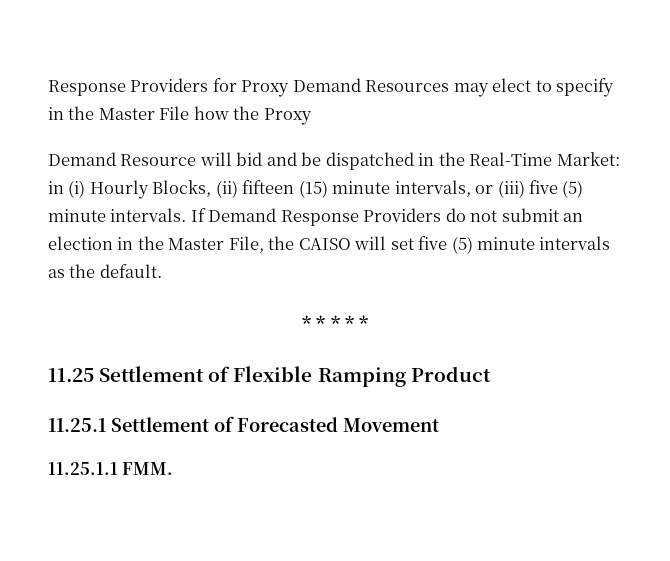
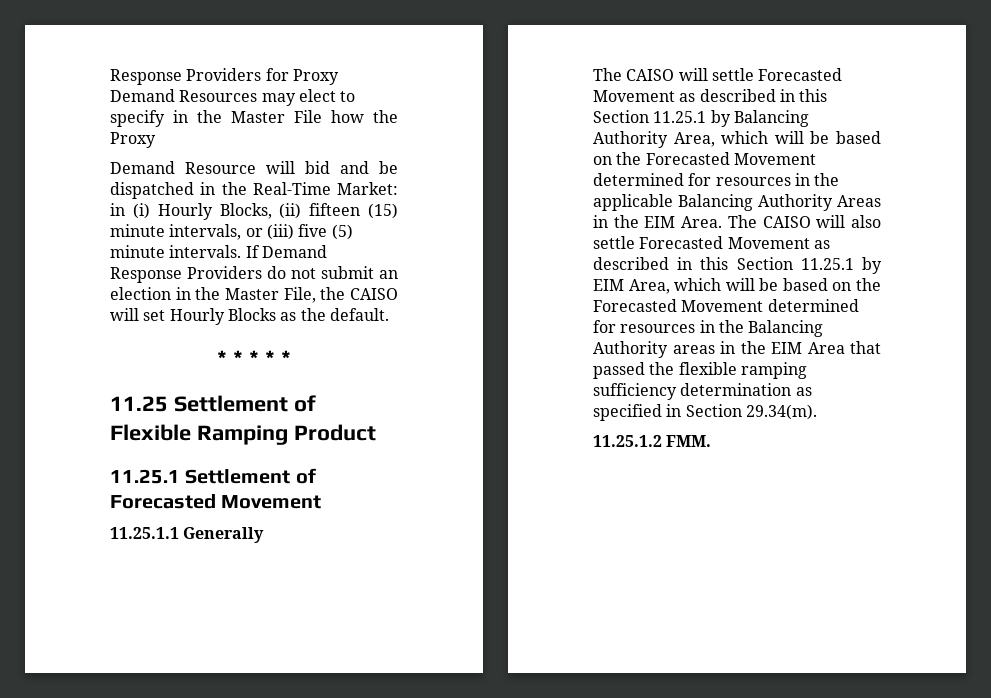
[418,236,611,254] five (5) minute intervals -> [169,308,276,325] Hourly Blocks
(118, 468) none -> [183,527,265,543] [593,68,843,81] [593,89,828,102] [593,110,809,127] [593,131,881,148] [593,152,816,165] [593,173,840,186] [593,194,881,211] [593,215,881,228] [593,236,830,249] [593,257,882,274] [593,278,881,294] [593,299,859,312] [593,320,824,337] [593,341,881,358] [593,362,807,379] [593,383,812,400] [593,404,817,421] [593,435,662,447] Generally // The CAISO will settle Forecasted Movement as described in this Section 11.25.1 by Balancing Authority Area, which will be based on the Forecasted Movement determined for resources in the applicable Balancing Authority Areas in the EIM Area. The CAISO will also settle Forecasted Movement as described in this Section 11.25.1 by EIM Area, which will be based on the Forecasted Movement determined for resources in the Balancing Authority areas in the EIM Area that passed the flexible ramping sufficiency determination as specified in Section 29.34(m). // 11.25.1.2

